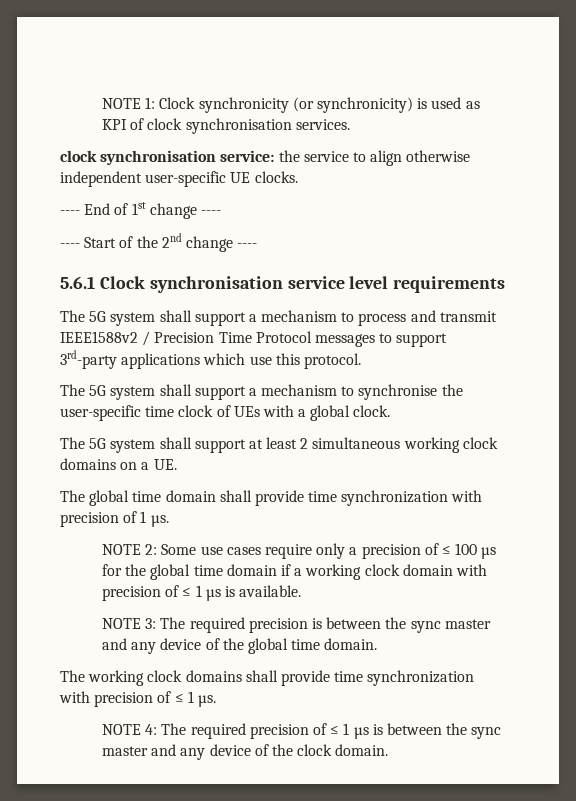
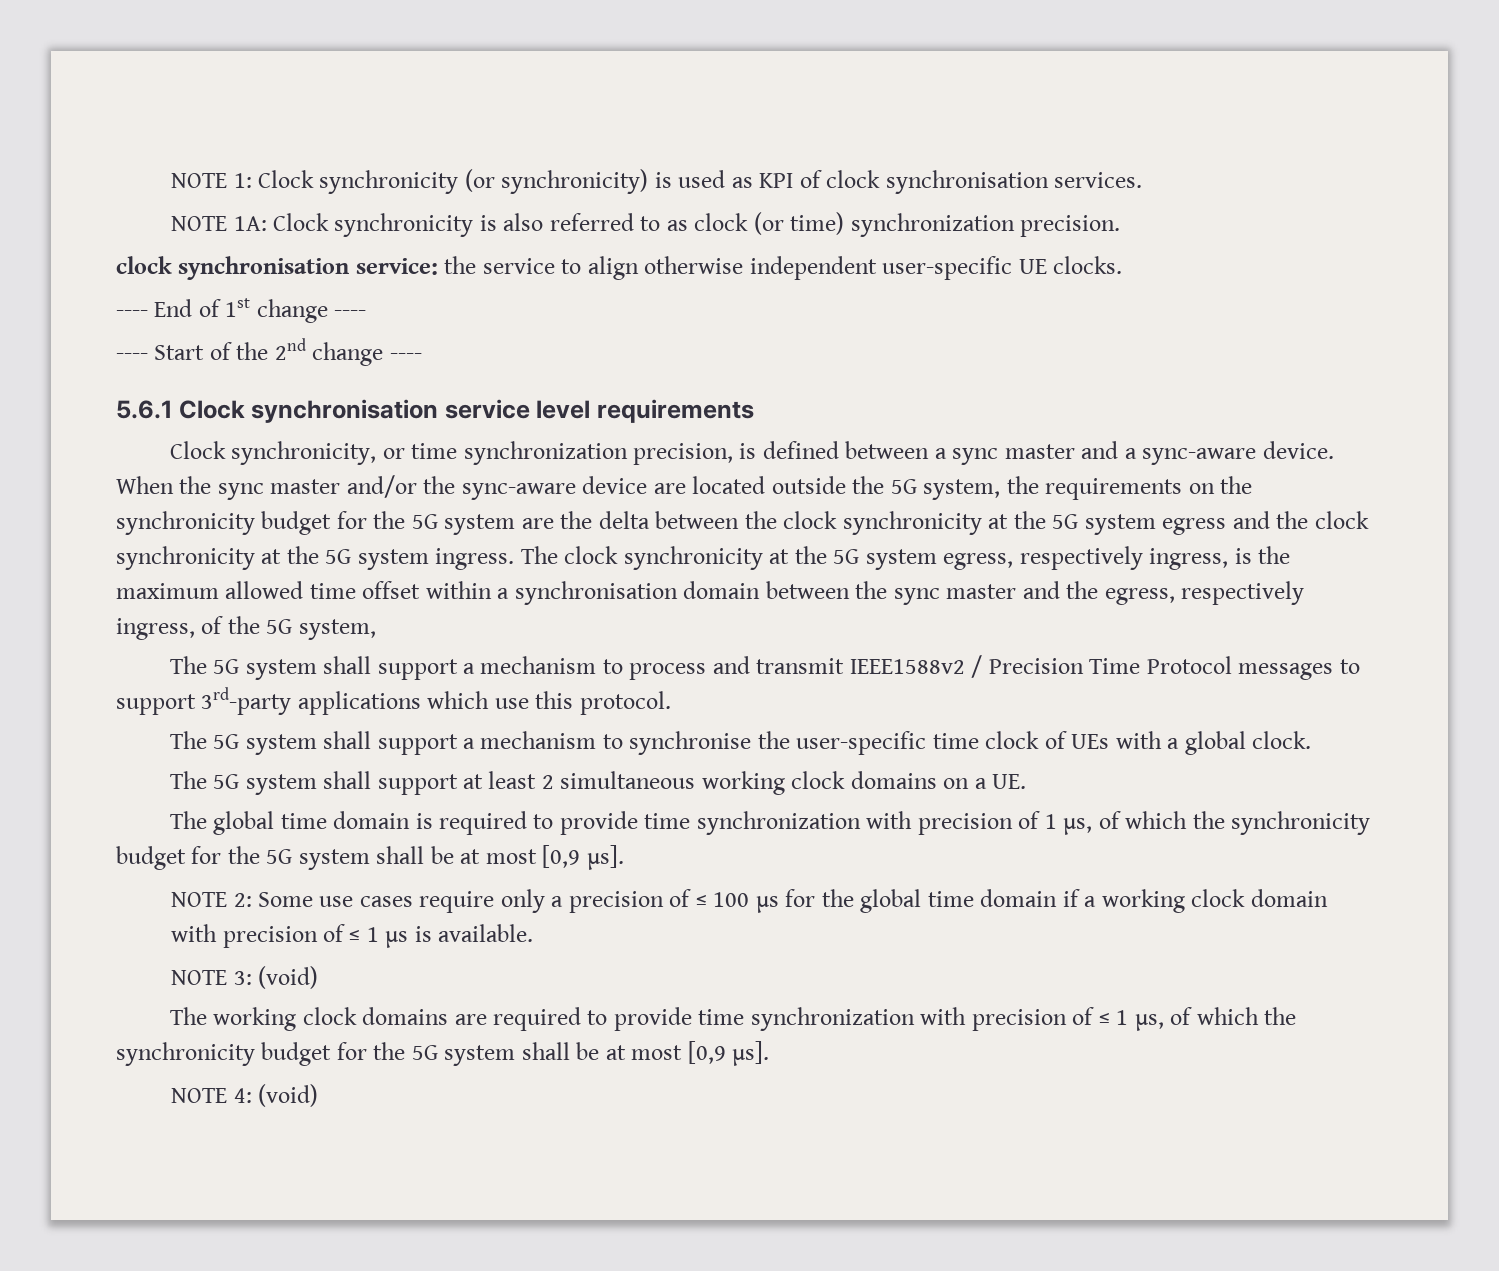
(350, 124) none -> [171,212,1121,237] // NOTE 1A: Clock synchronicity is also referred to as clock (or time) synchronization precision.
(506, 284) none -> [169,441,1334,465] [116,475,1253,500] [116,511,1369,535] [116,546,1291,570] [116,581,1305,605] [116,616,376,640] // Clock synchronicity, or time synchronization precision, is defined between a sync master and a sync-aware device. When the sync master and/or the sync-aware device are located outside the 5G system, the requirements on the synchronicity budget for the 5G system are the delta between the clock synchronicity at the 5G system egress and the clock synchronicity at the 5G system ingress. The clock synchronicity at the 5G system egress, respectively ingress, is the maximum allowed time offset within a synchronisation domain between the sync master and the egress, respectively ingress, of the 5G system,
[219,490,252,502] shall -> [415,811,554,835] is required to
[150,515,169,527] µs. -> [1063,811,1371,835] [116,845,624,870] µs, of which the synchronicity budget for the 5G system shall be at most [0,9 µs].
[160,617,491,633] [102,638,378,654] The required precision is between the sync master and any device of the global time domain. -> [258,966,319,989] (void)
[245,670,278,682] shall -> [454,1007,608,1031] are required to
[197,695,216,707] [102,723,502,739] [102,744,389,760] µs. // NOTE 4: The required precision of ≤ 1 µs is between the sync master and any device of the clock domain. -> [1134,1007,1297,1031] [116,1041,770,1066] [171,1084,319,1107] µs, of which the synchronicity budget for the 5G system shall be at most [0,9 µs]. // NOTE 4: (void)

